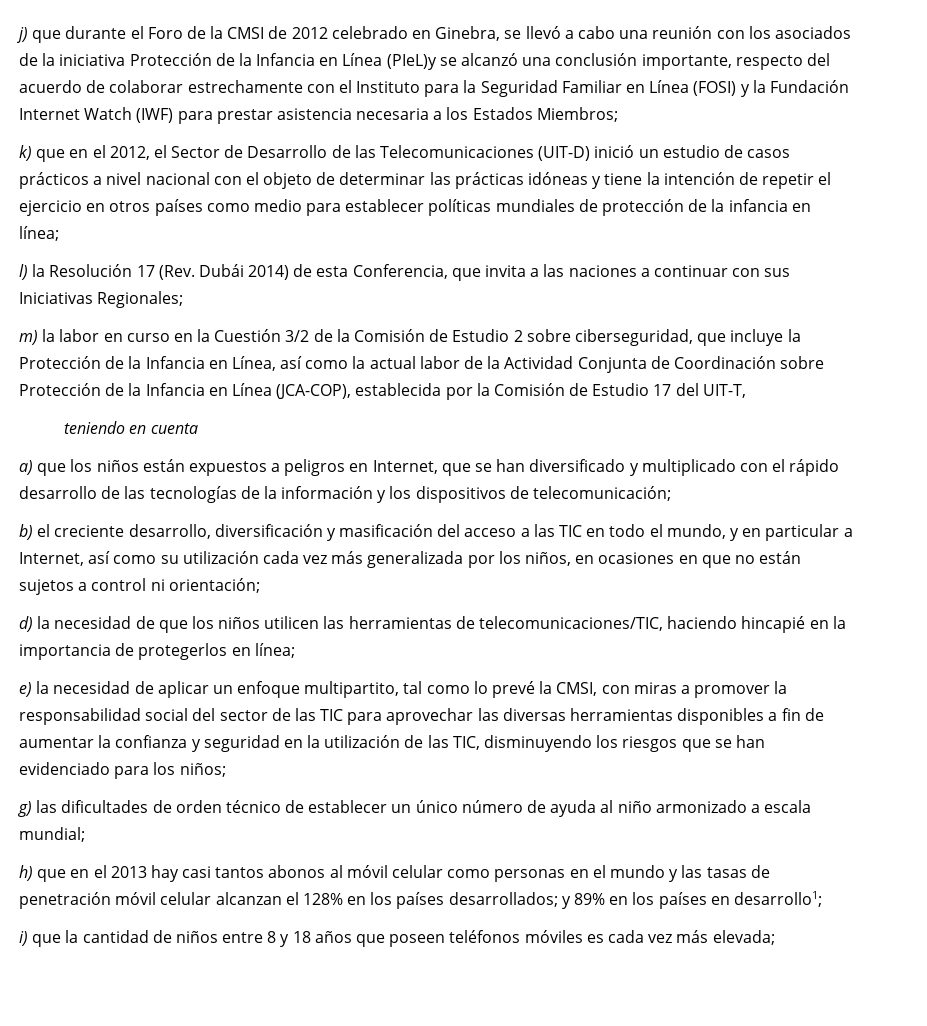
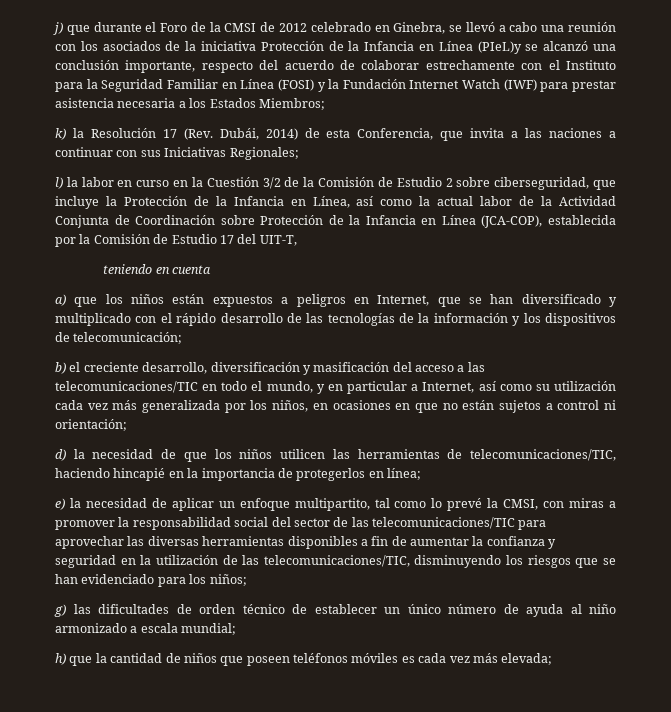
[36,145,791,162] [19,172,832,189] [19,199,811,216] [19,226,59,241] [19,264,28,280] que en el 2012, el Sector de Desarrollo de las Telecomunicaciones (UIT-D) inició un estudio de casos prácticos a nivel nacional con el objeto de determinar las prácticas idóneas y tiene la intención de repetir el ejercicio en otros países como medio para establecer políticas mundiales de protección de la infancia en línea; // l) -> (66, 134) none
[198,264,244,277] Dubái -> [219,128,259,140] Dubái,
[19,330,38,345] m) -> [55,177,63,189] l)
[559,525,583,537] TIC -> [55,381,198,393] telecomunicaciones/TIC
[320,709,344,721] TIC -> [372,517,515,529] telecomunicaciones/TIC
[452,736,480,750] TIC, -> [263,555,410,567] telecomunicaciones/TIC,
[70,865,770,882] [19,891,822,909] [19,930,352,947] en el 2013 hay casi tantos abonos al móvil celular como personas en el mundo y las tasas de penetración móvil celular alcanzan el 128% en los países desarrollados; y 89% en los países en desarrollo1; // i) que la cantidad de niños entre 8 y 18 años -> [95,653,217,663] la cantidad de niños

